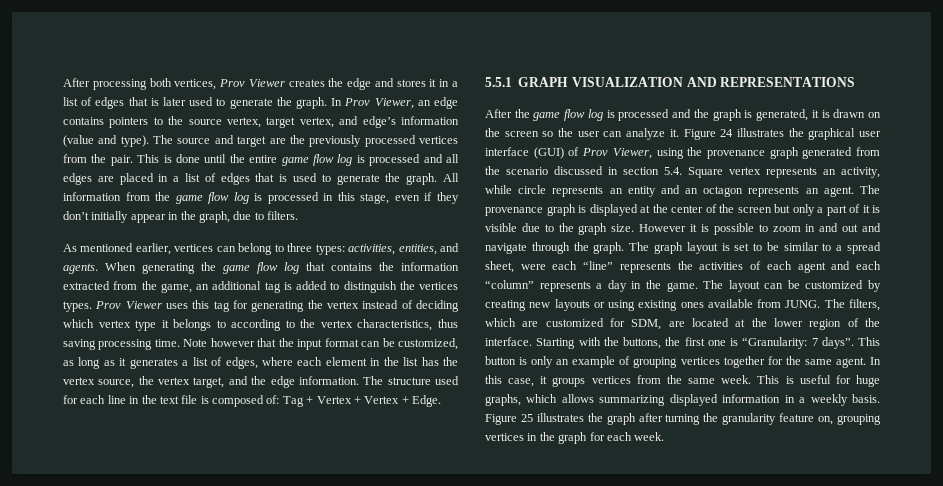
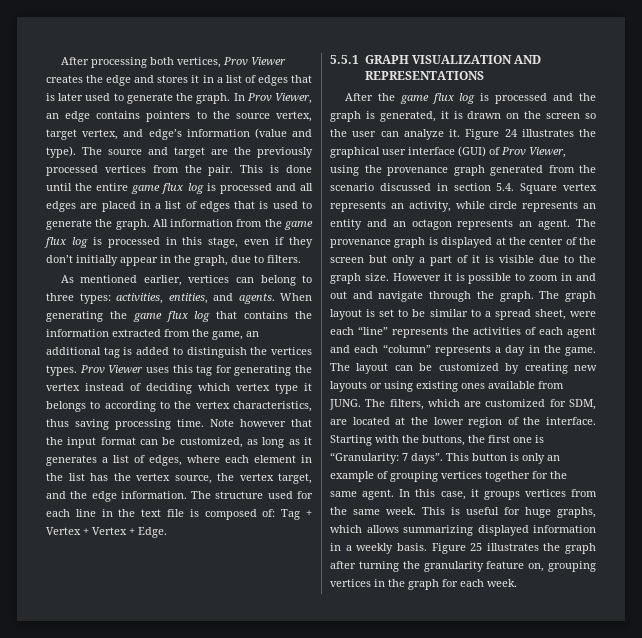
[313,154,334,166] flow -> [161,183,185,194] flux
[208,192,230,204] flow -> [44,237,67,248] flux
[257,262,278,274] flow -> [165,311,189,322] flux
[564,109,586,121] flow -> [431,93,455,104] flux

